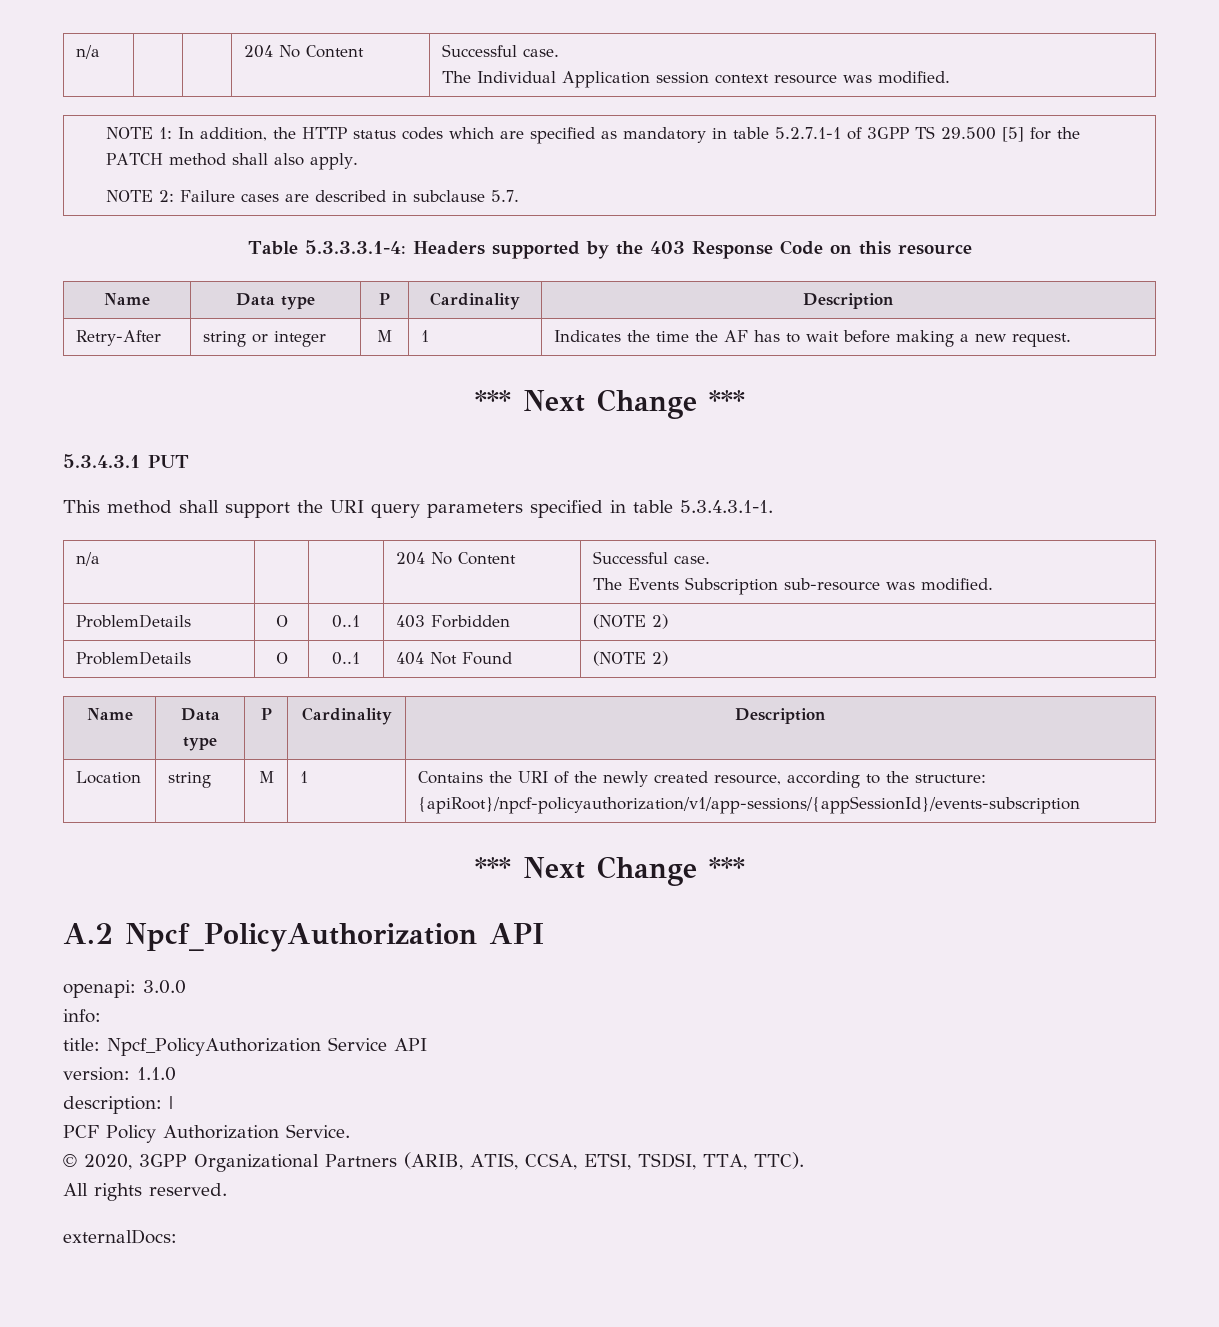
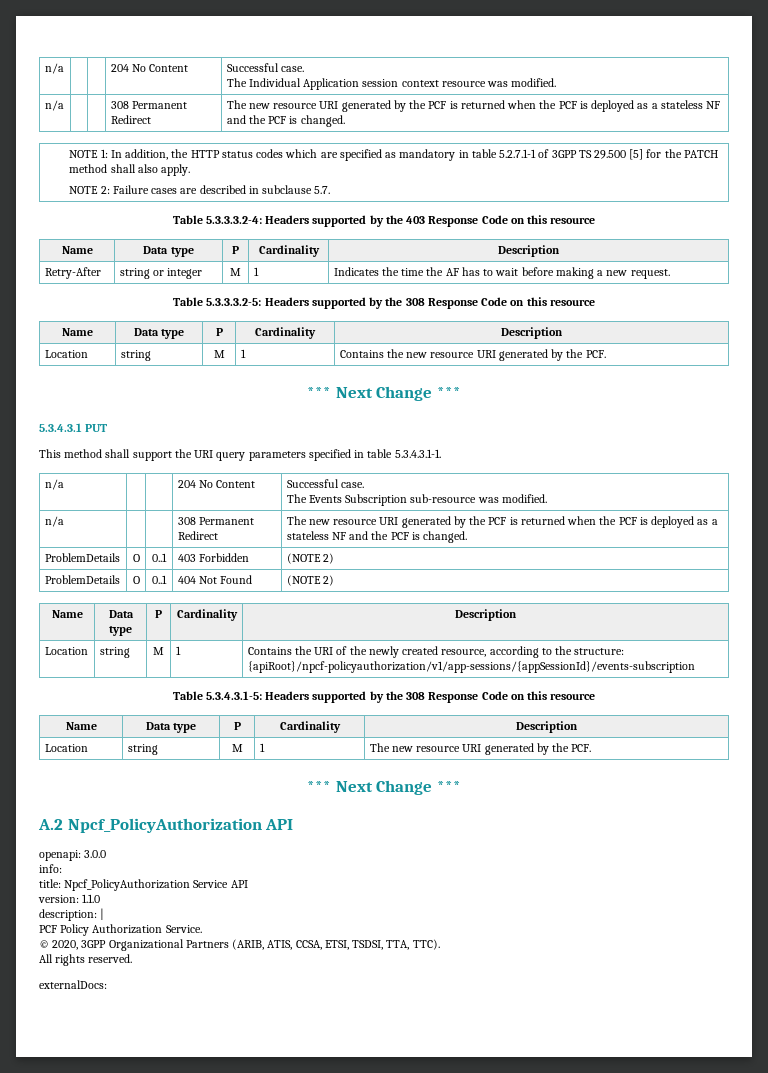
(951, 77) none -> [44,100,64,111] [110,101,187,109] [110,115,151,124] [226,100,721,112] [226,115,345,127] // n/a | | | 308 Permanent Redirect | The new resource URI generated by the PCF is returned when the PCF is deployed as a stateless NF and the PCF is changed.
[304,240,406,254] 5.3.3.3.1-4: -> [205,216,262,224] 5.3.3.3.2-4:
(1072, 340) none -> [173,297,595,309] [62,328,93,336] [133,328,185,339] [215,328,223,336] [255,327,316,339] [501,327,563,339] [44,350,88,358] [120,350,151,361] [213,350,225,358] [240,349,246,358] [339,349,606,361] // Table 5.3.3.3.2-5: Headers supported by the 308 Response Code on this resource // Name | Data type | P | Cardinality | Description // Location | string | M | 1 | Contains the new resource URI generated by the PCF.
(994, 584) none -> [44,516,64,527] [177,517,254,525] [177,531,218,540] [286,516,718,528] [286,531,468,543] // n/a | | | 308 Permanent Redirect | The new resource URI generated by the PCF is returned when the PCF is deployed as a stateless NF and the PCF is changed.
(1081, 805) none -> [172,691,596,703] [65,722,97,730] [145,722,197,733] [233,722,241,730] [279,721,341,733] [516,721,578,733] [44,744,88,752] [127,744,158,755] [231,744,243,752] [259,743,265,752] [369,743,592,755] // Table 5.3.4.3.1-5: Headers supported by the 308 Response Code on this resource // Name | Data type | P | Cardinality | Description // Location | string | M | 1 | The new resource URI generated by the PCF.

